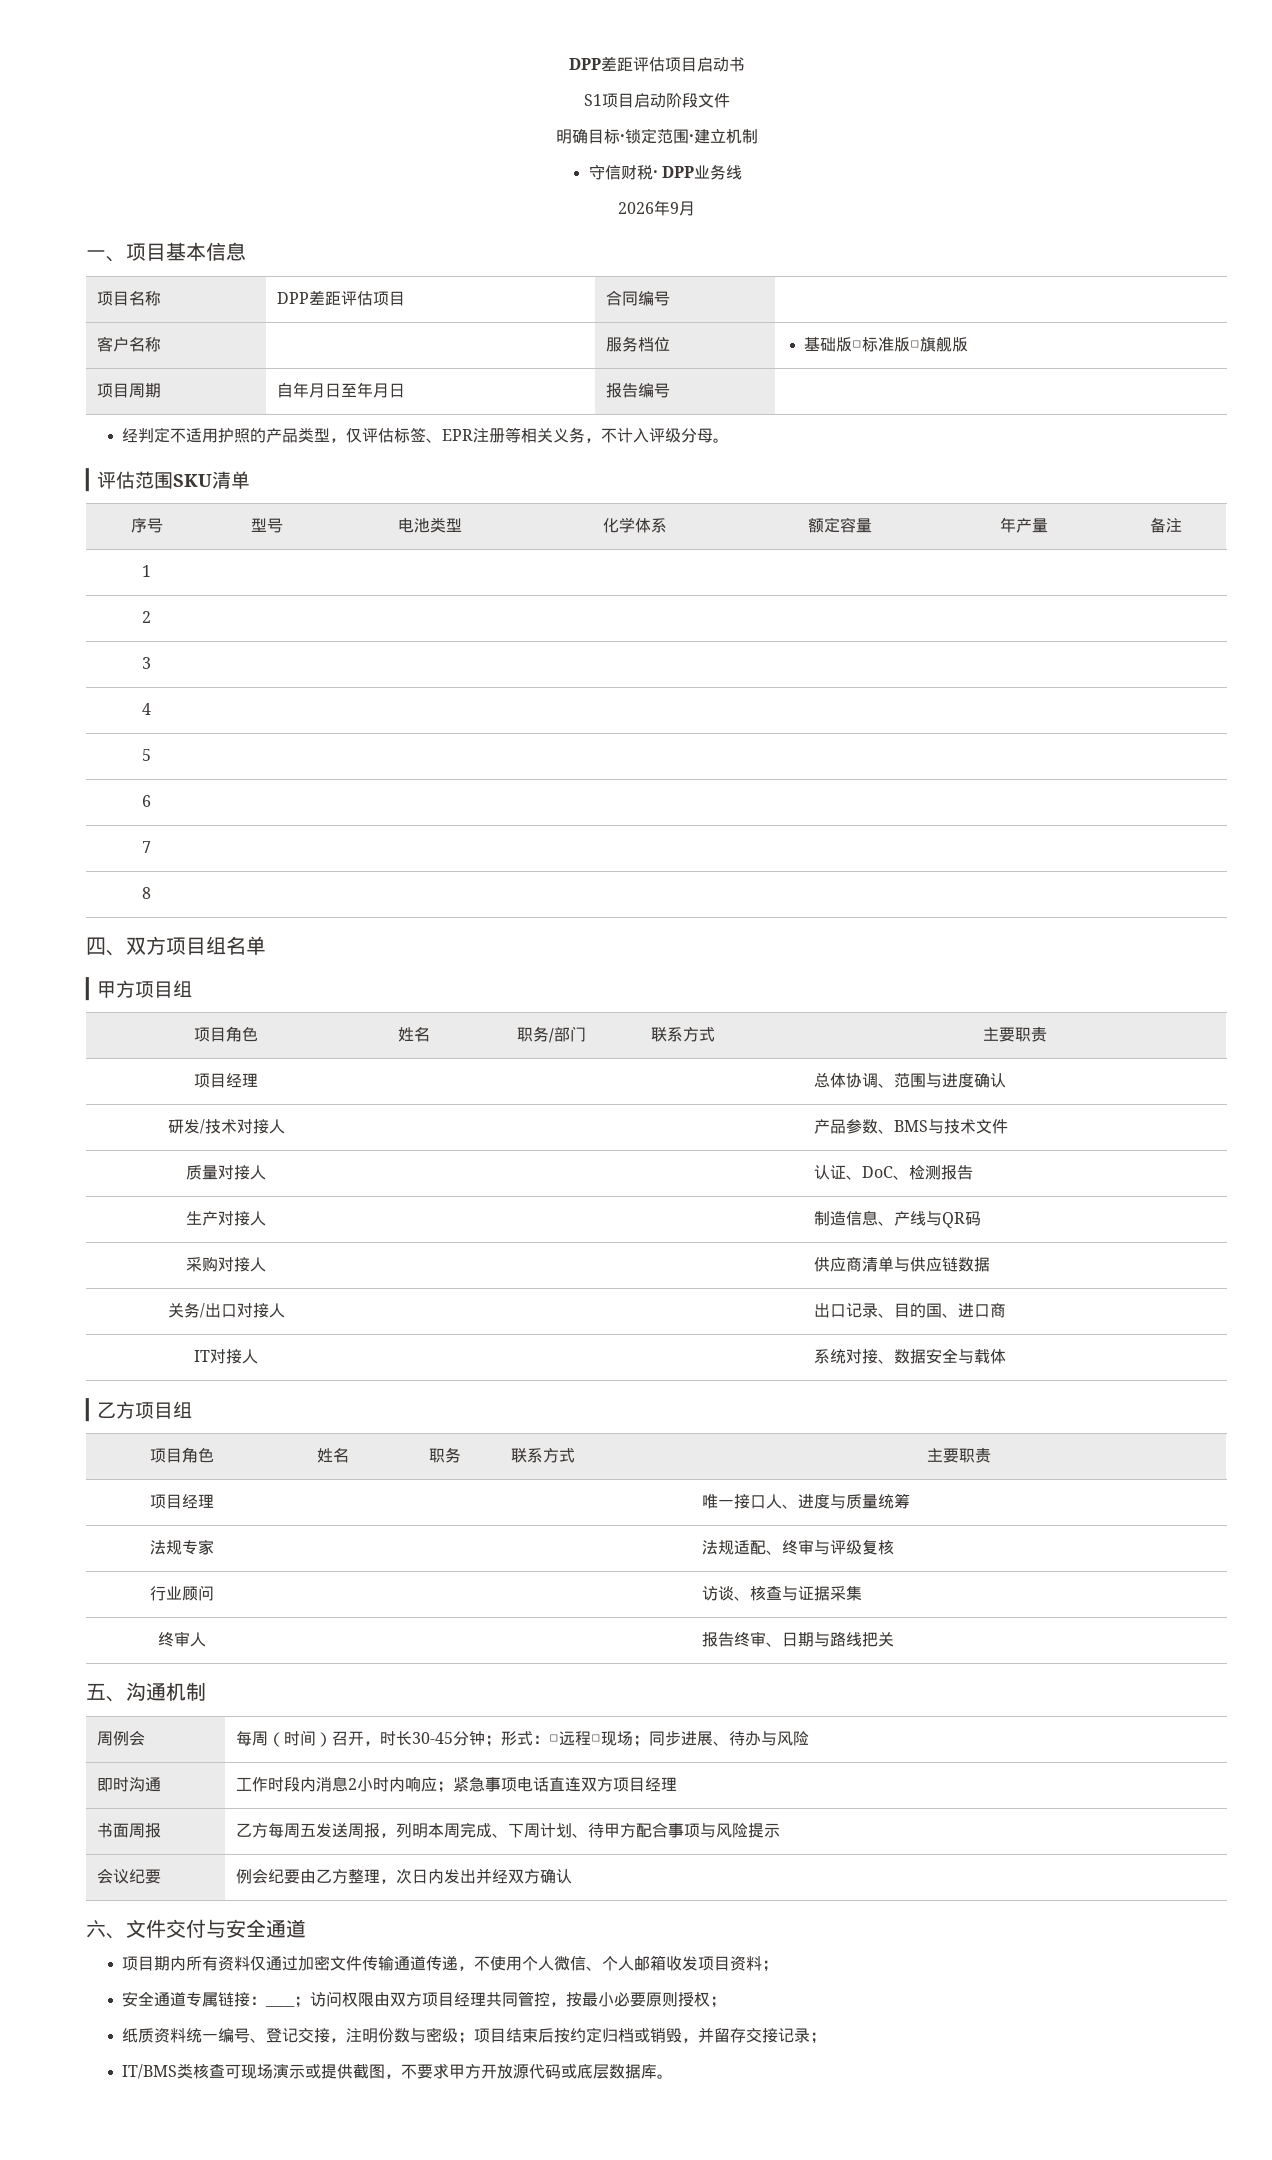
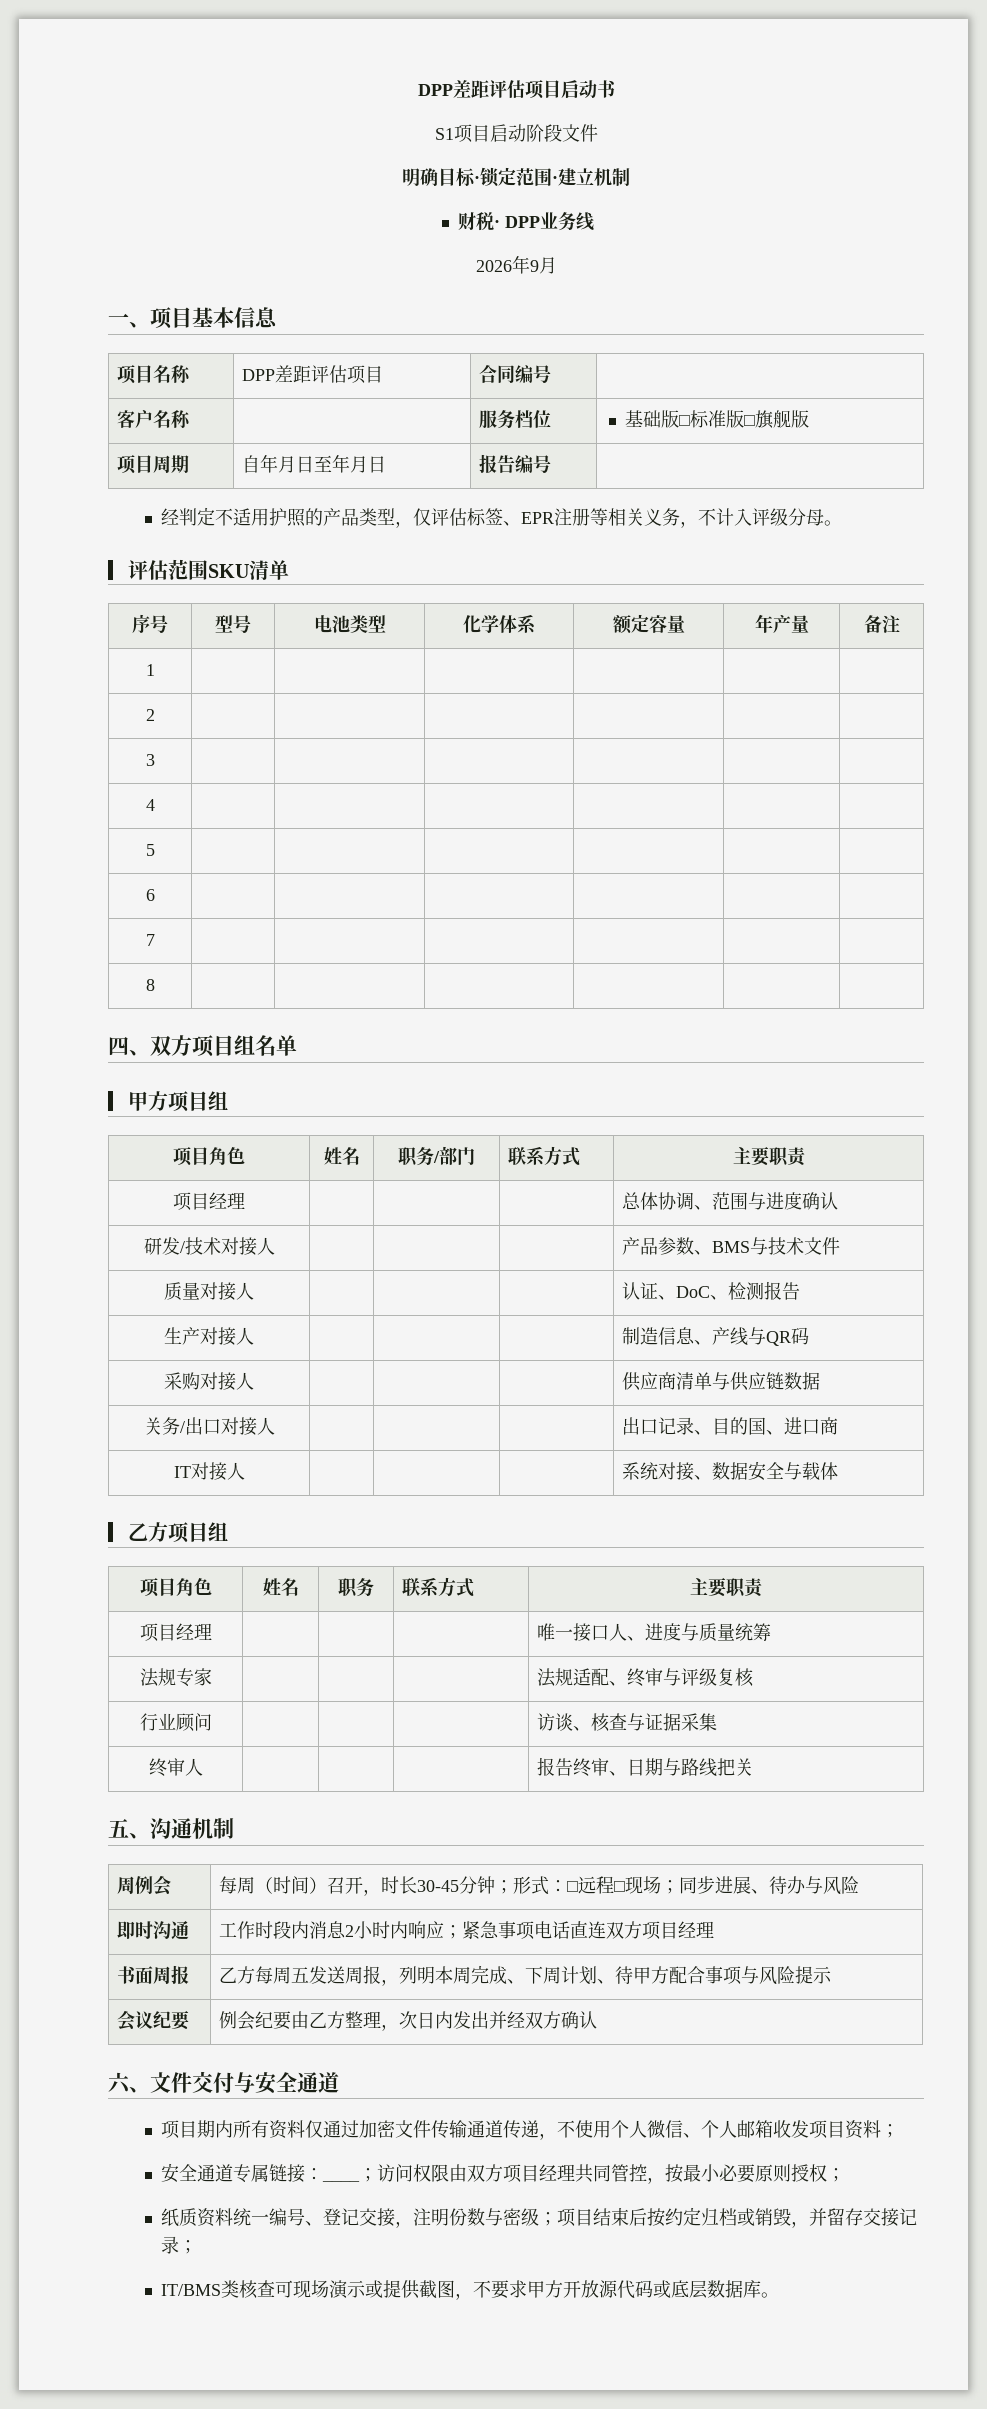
[588,164,621,180] 守信 -> (630, 177) none

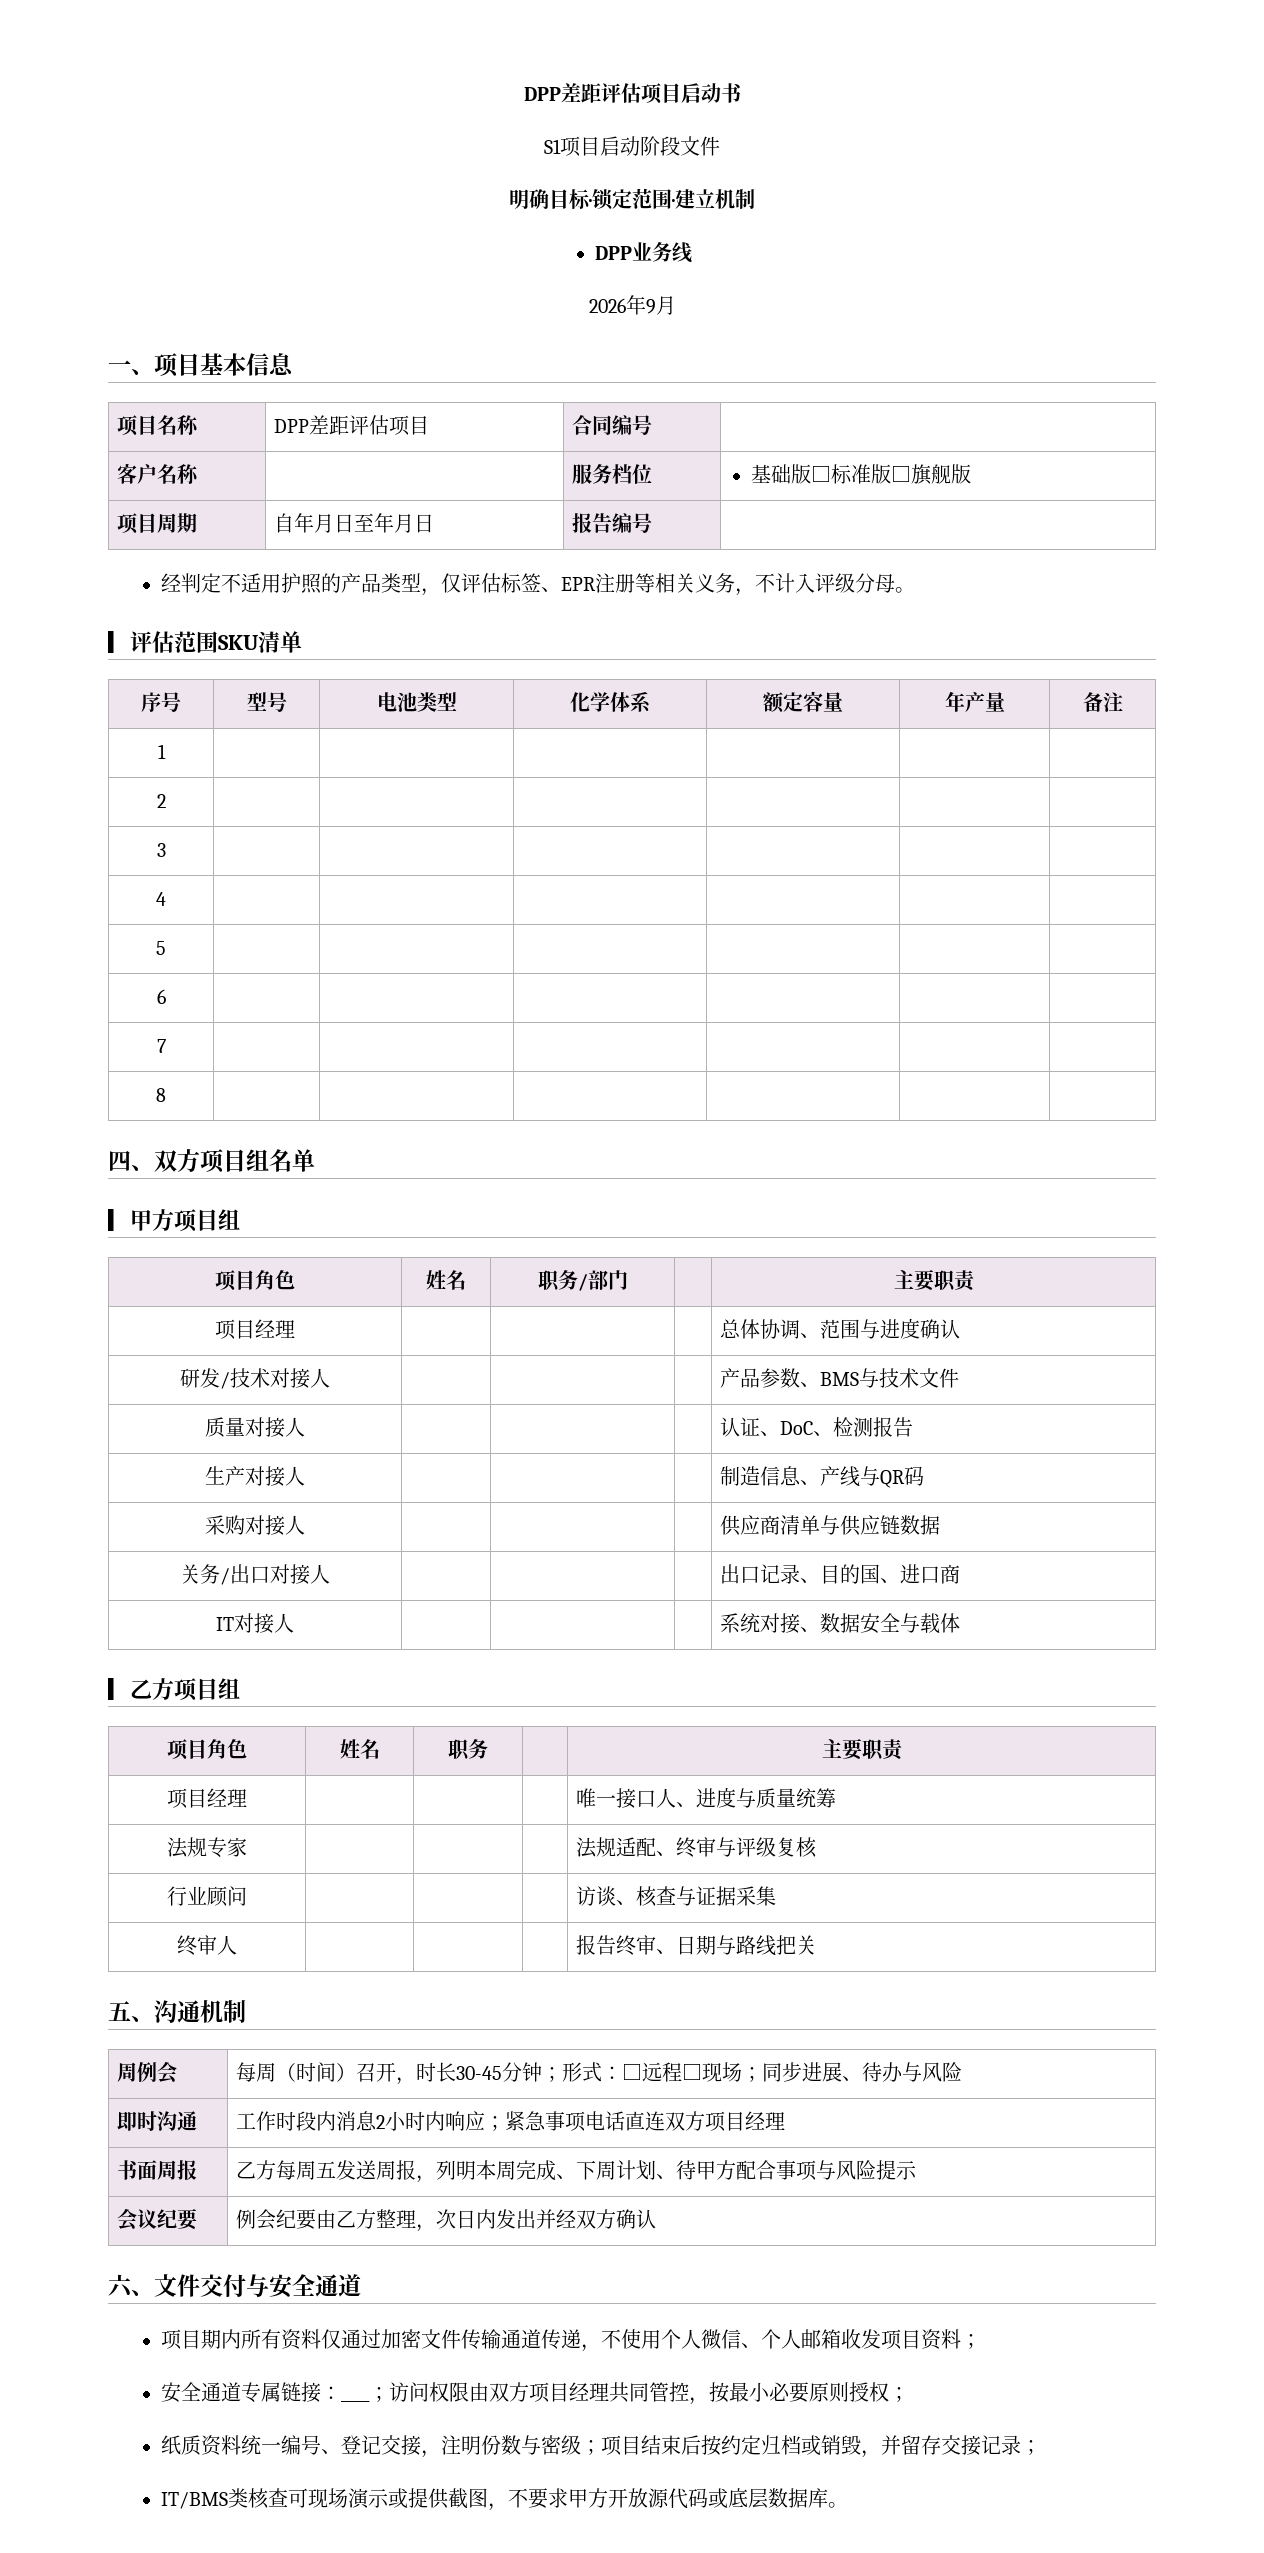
[457,212,500,231] 财税· -> (755, 199) none
[508,1146,581,1166] 联系方式 -> (628, 1280) none
[402,1577,475,1597] 联系方式 -> (488, 1749) none

